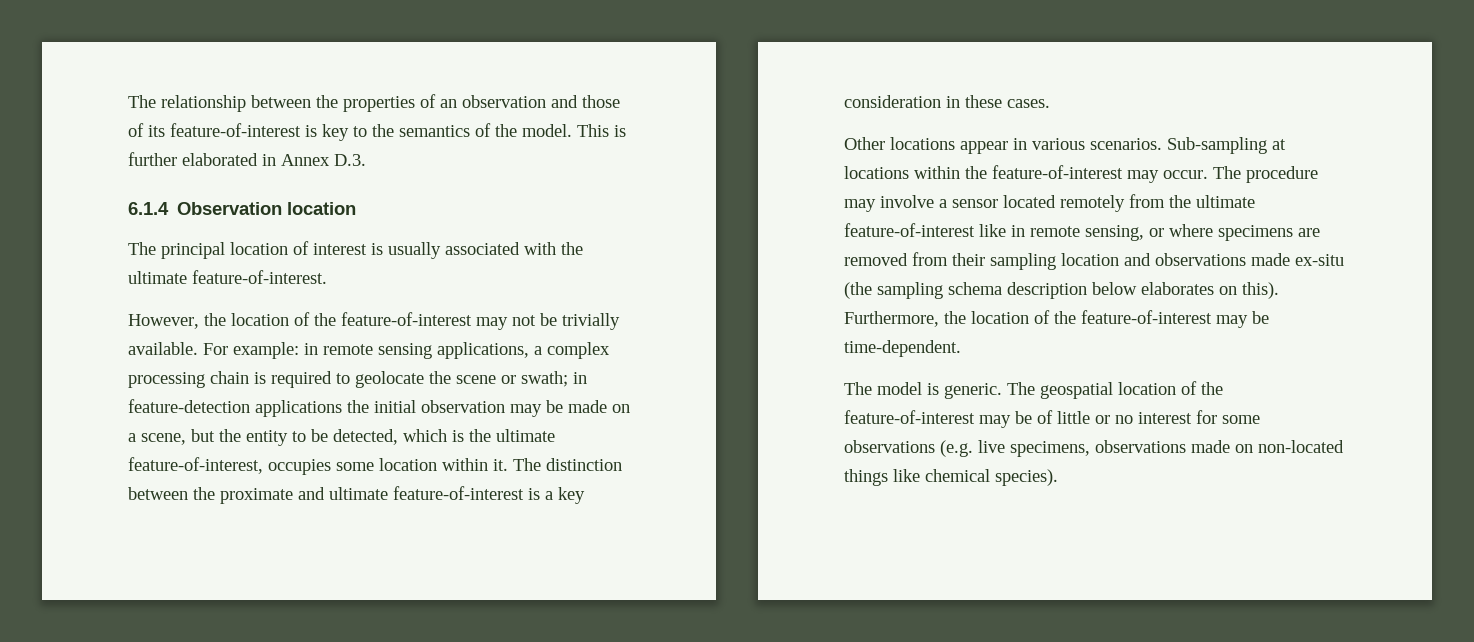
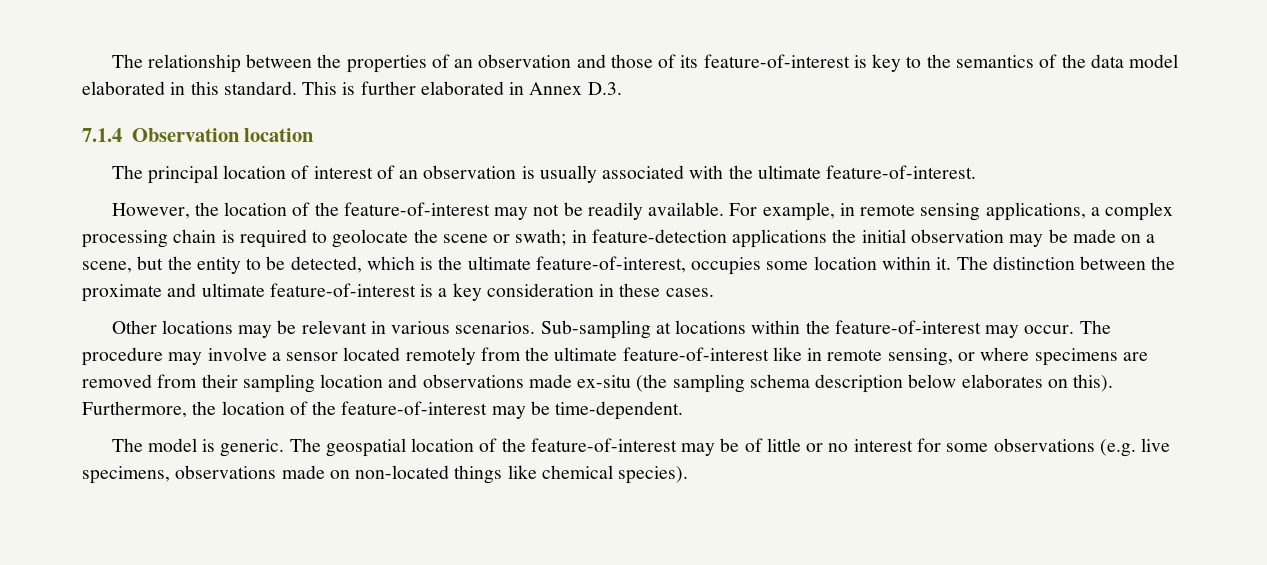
[522,124,572,137] model. -> [1090,54,1179,68] [82,81,297,95] data model elaborated in this standard.
[128,202,169,215] 6.1.4 -> [82,128,122,142] 7.1.4
(367, 249) none -> [376,165,517,179] of an observation
[562,313,620,330] trivially -> [587,202,643,220] readily
[233,342,299,359] example: -> [762,202,835,221] example,
[960,141,1008,154] appear -> [238,320,367,338] may be relevant

